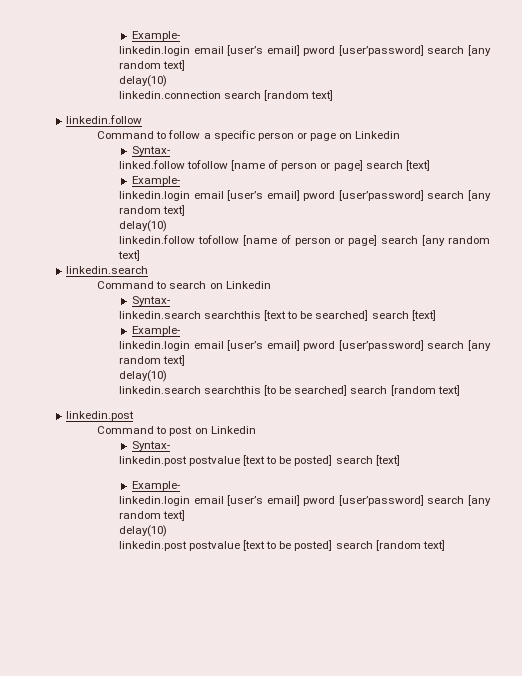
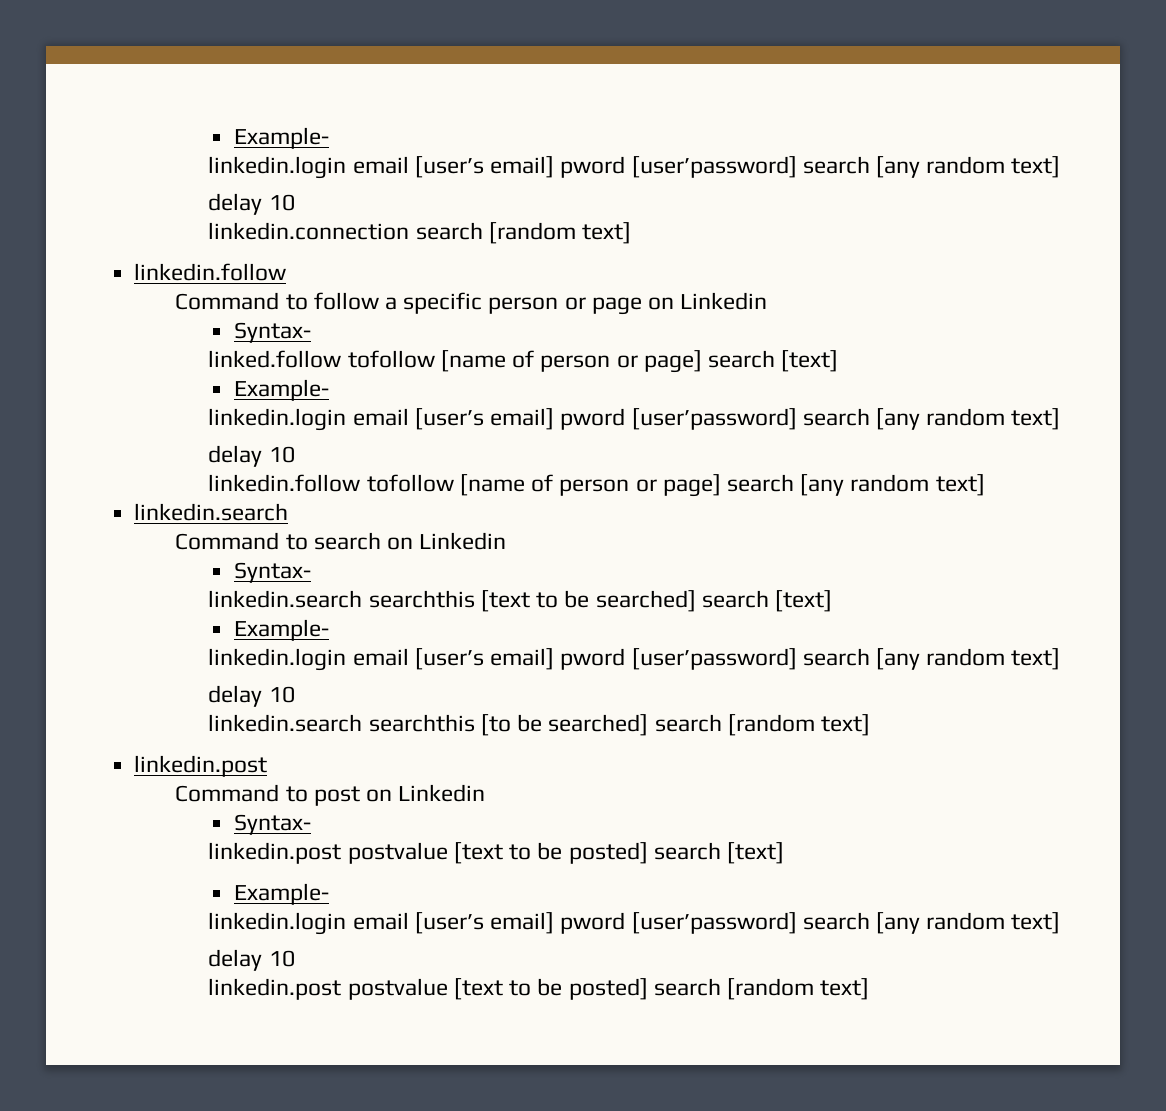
[118,75,167,87] delay(10) -> [208,193,295,215] delay 10
[118,220,167,232] delay(10) -> [208,445,295,467] delay 10
[118,370,167,382] delay(10) -> [208,685,295,707] delay 10
[118,525,167,537] delay(10) -> [208,949,295,971] delay 10

